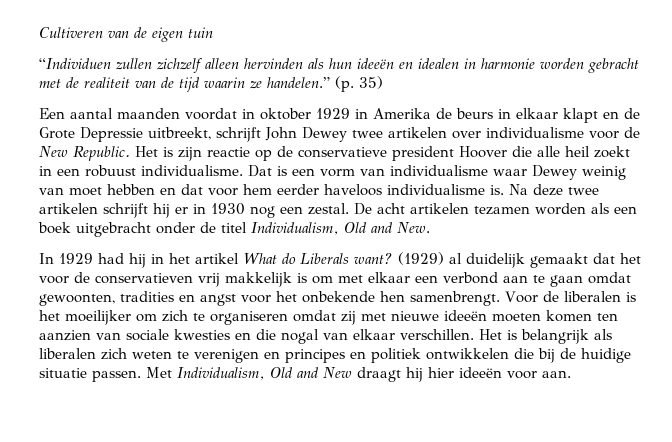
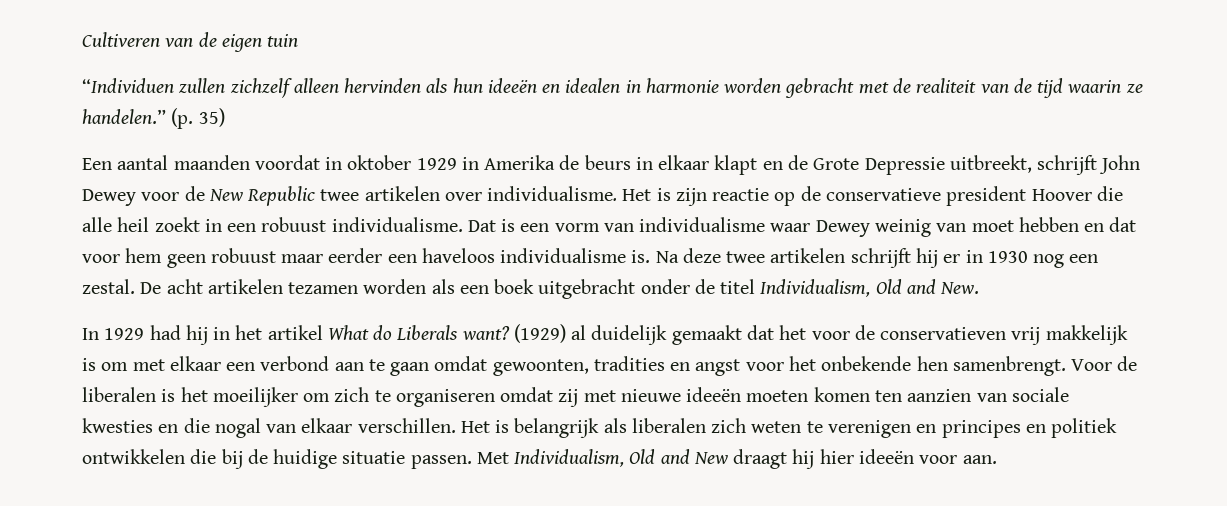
[352,127,640,139] [39,146,130,161] twee artikelen over individualisme voor de New Republic. -> [141,186,618,206] voor de New Republic twee artikelen over individualisme.
[277,184,319,195] eerder -> [166,248,417,268] geen robuust maar eerder een

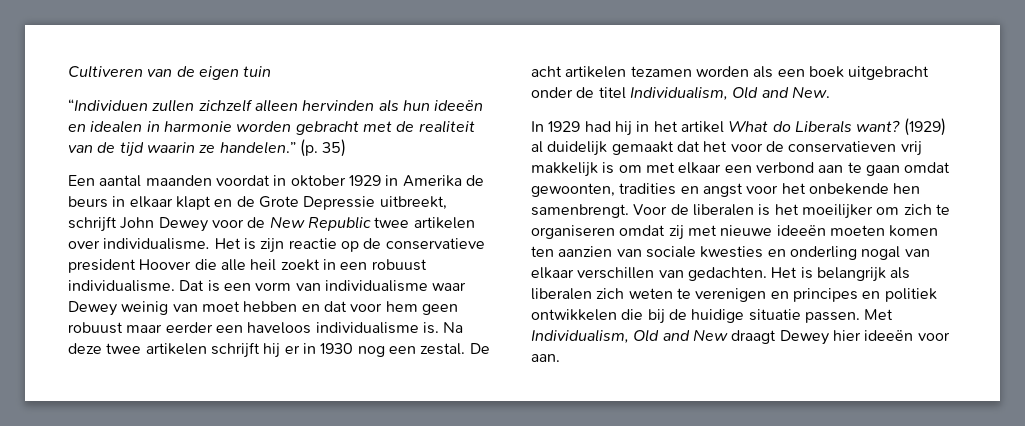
[183,418,210,433] die -> [789,246,857,260] onderling
[357,418,456,433] verschillen. -> [577,267,767,281] verschillen van gedachten.
[792,449,815,469] hij -> [779,330,829,345] Dewey

